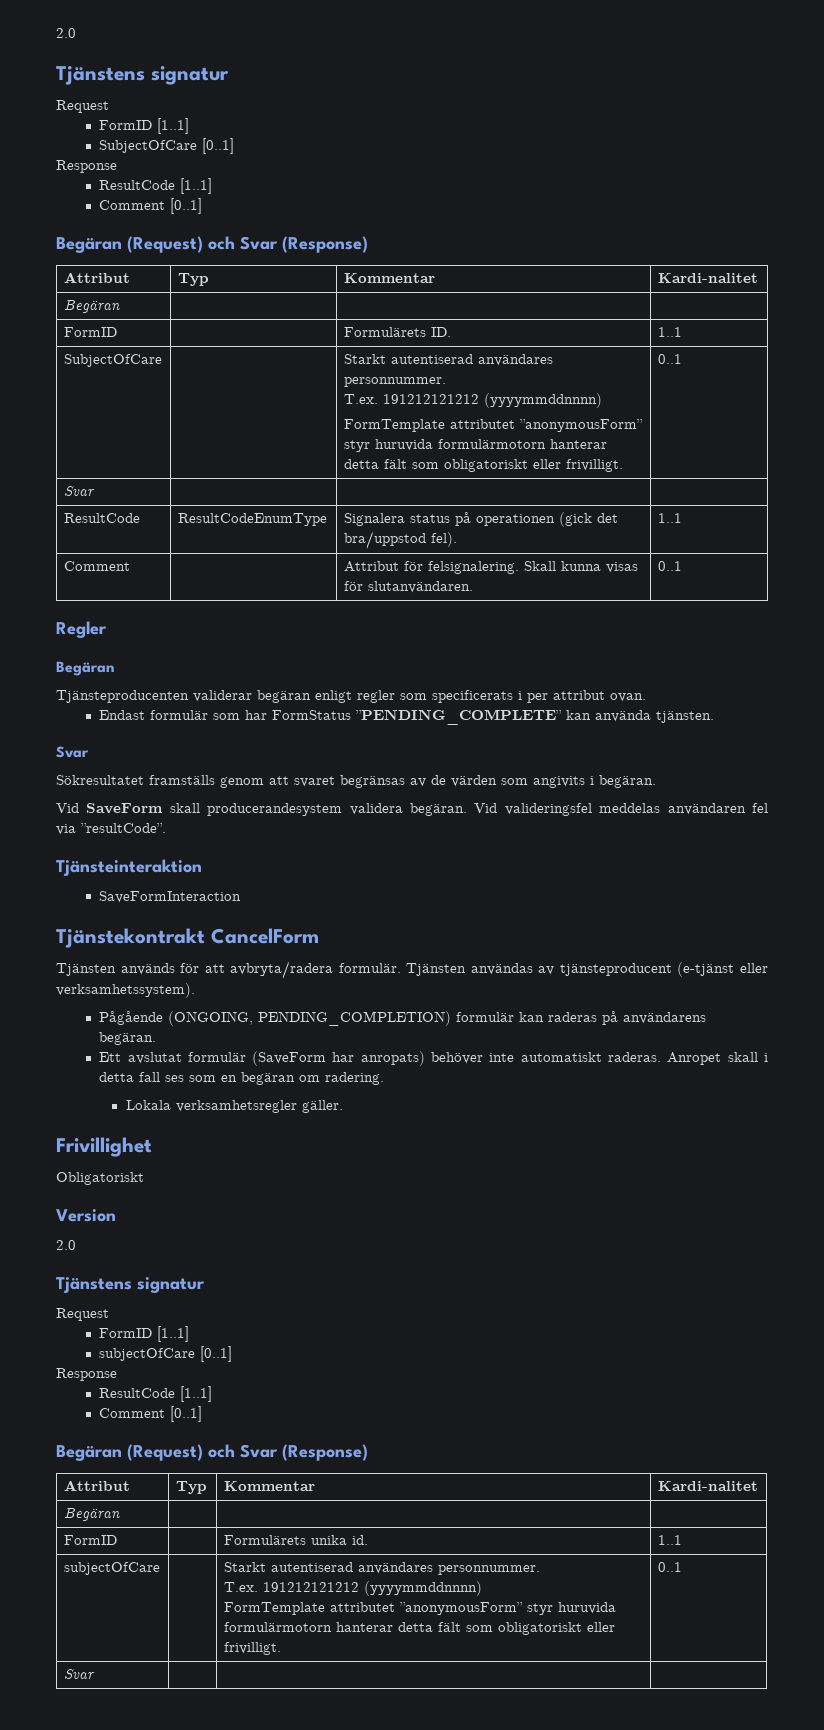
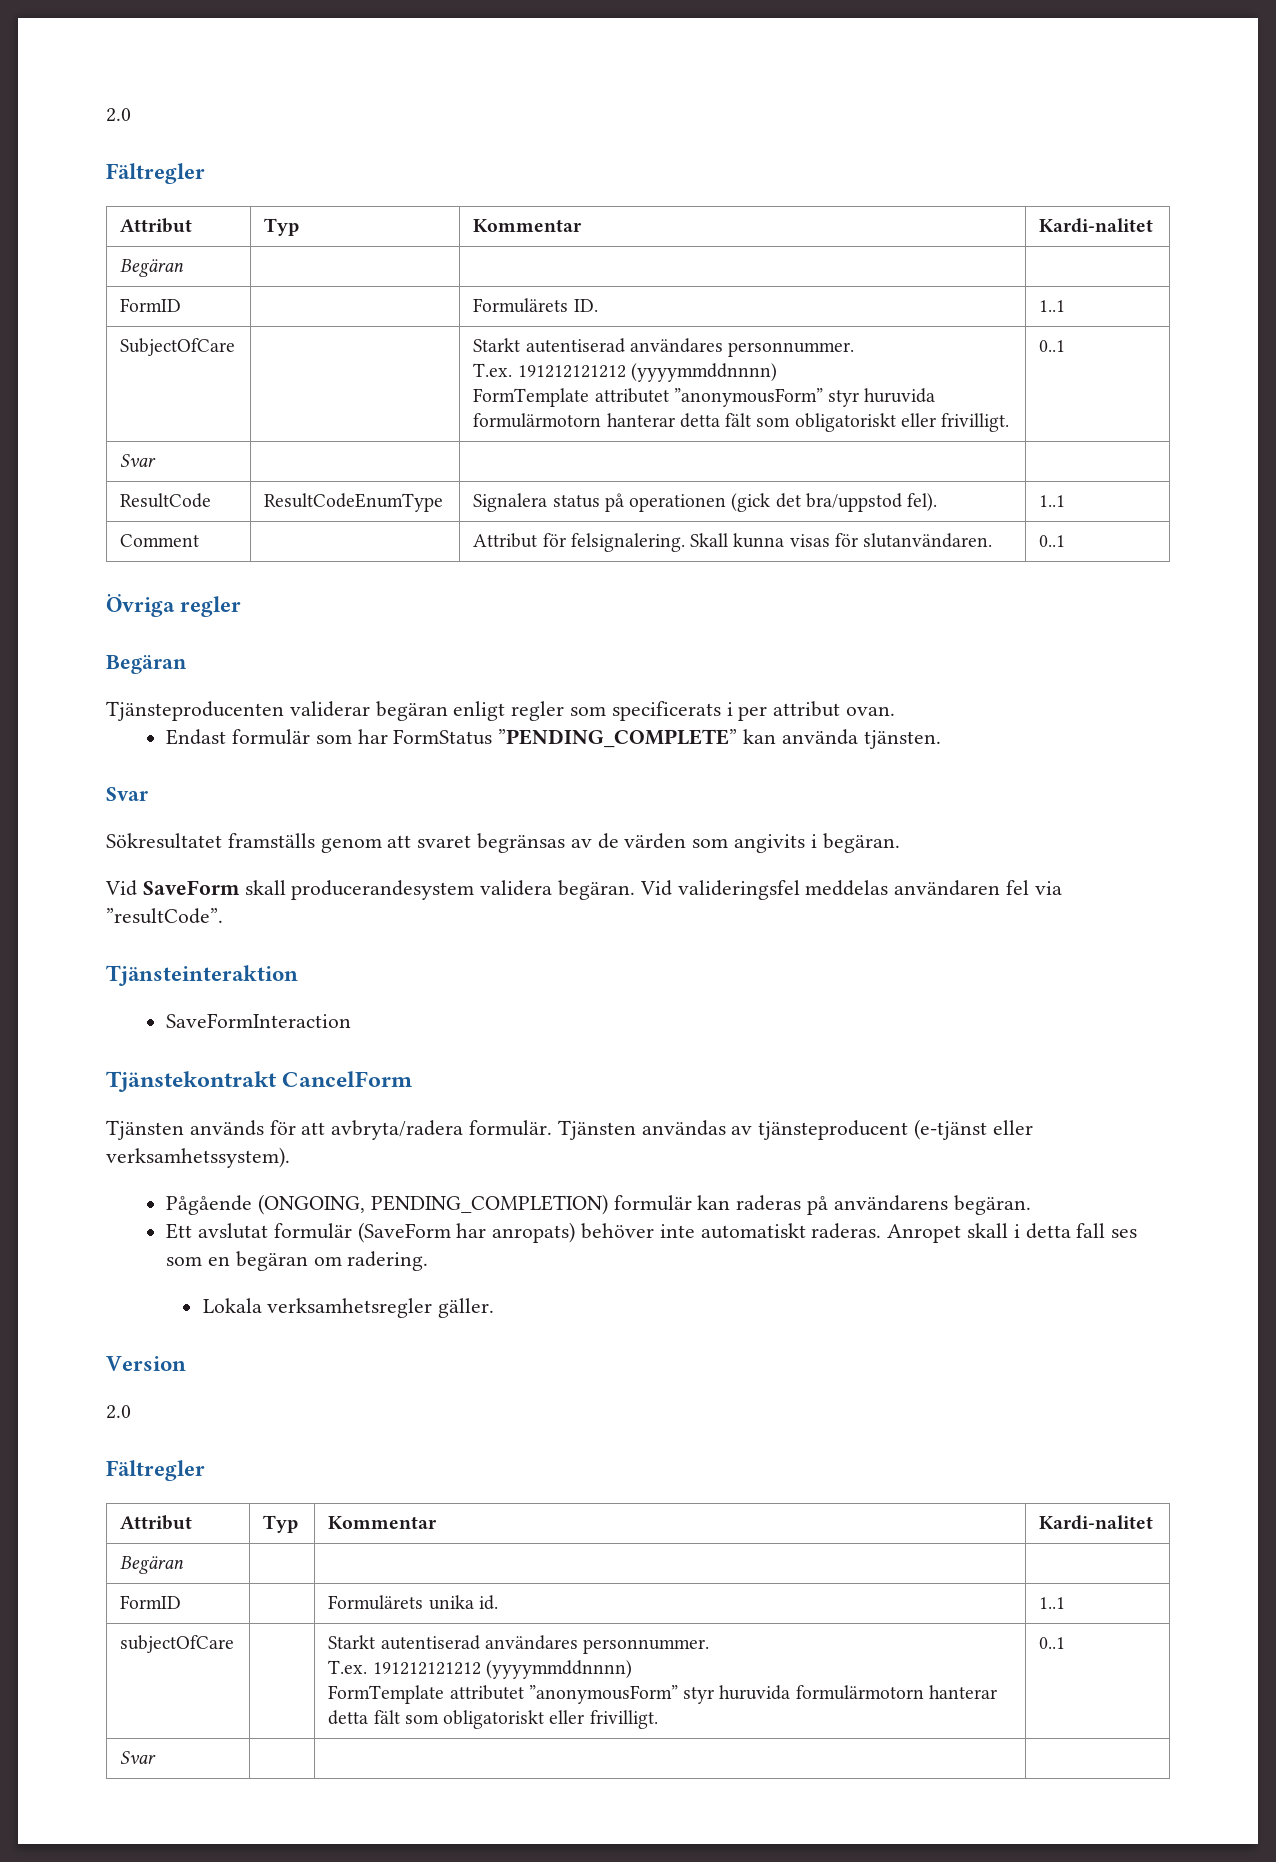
[56,28,76,38] [56,66,229,85] [56,100,109,113] [99,118,190,134] [99,138,235,154] [56,160,117,173] [99,178,213,194] [99,198,203,214] [56,236,368,253] 2.0 // Tjänstens signatur // Request // FormID [1..1] // SubjectOfCare [0..1] // Response // ResultCode [1..1] // Comment [0..1] // Begäran (Request) och Svar (Response) -> [106,108,131,122] [106,163,205,184] 2.0 // Fältregler
[56,621,107,638] Regler -> [106,594,242,617] Övriga regler
[56,1137,152,1157] [56,1172,144,1185] // Frivillighet // Obligatoriskt -> (495, 1308) none
[56,1277,205,1293] [56,1308,109,1321] [99,1326,190,1342] [99,1346,233,1362] [56,1368,117,1381] [99,1386,213,1402] [99,1406,203,1422] [56,1444,368,1461] Tjänstens signatur // Request // FormID [1..1] // subjectOfCare [0..1] // Response // ResultCode [1..1] // Comment [0..1] // Begäran (Request) och Svar (Response) -> [106,1460,205,1481] Fältregler

